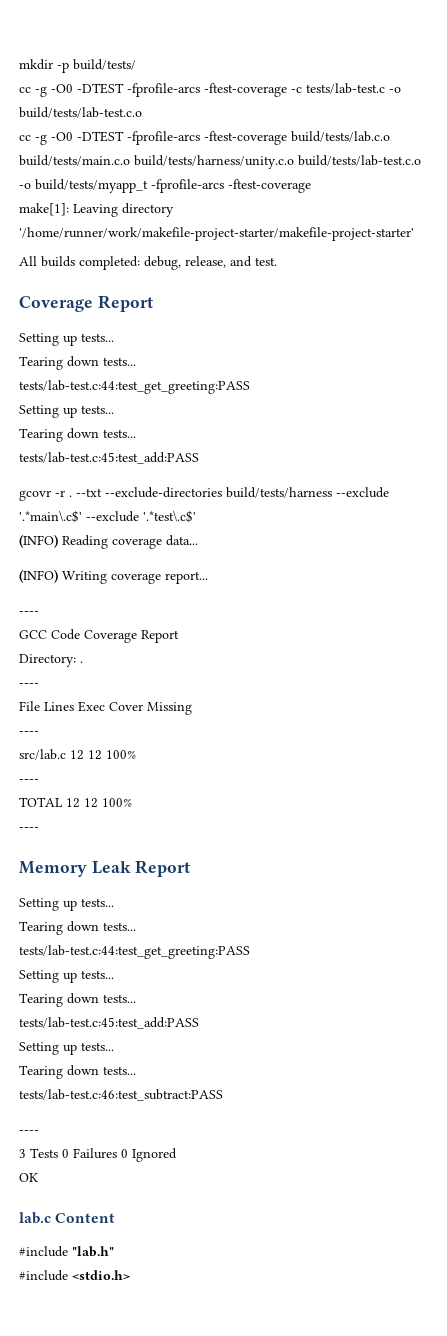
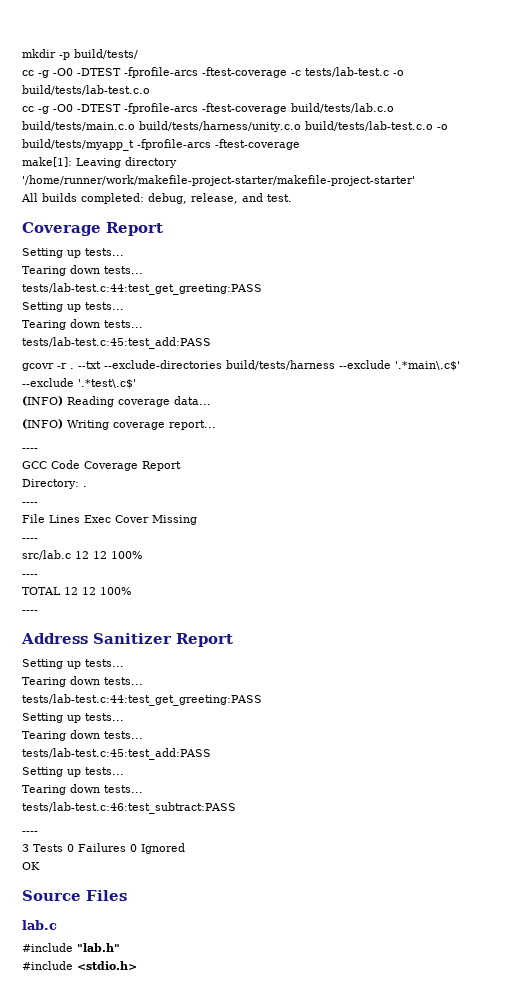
[19,861,131,877] Memory Leak -> [21,633,172,644] Address Sanitizer
(38, 1177) none -> [22,890,127,901] // Source Files
[55,1213,116,1223] Content -> (57, 925) none

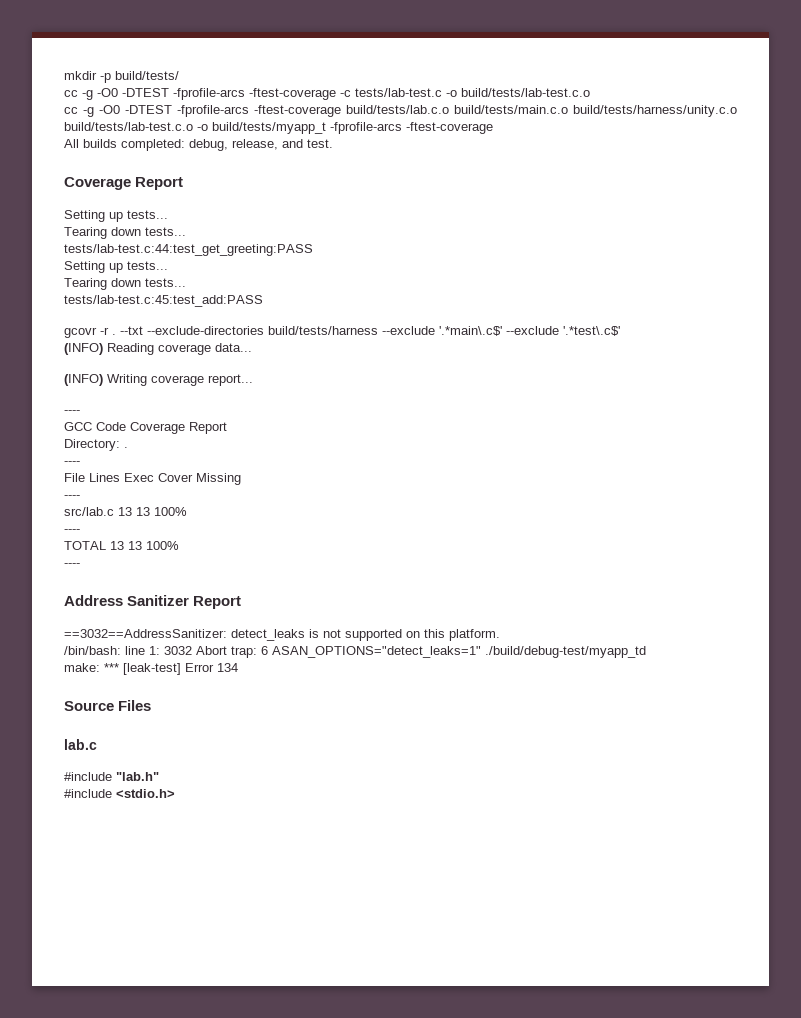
[22,157,177,168] [22,175,415,186] // make[1]: Leaving directory '/home/runner/work/makefile-project-starter/makefile-project-starter' -> (493, 128) none
[75,551,107,559] 12 12 -> [118,507,150,516] 13 13
[64,587,96,595] 12 12 -> [110,541,142,550] 13 13
[22,659,124,669] [22,676,143,687] [22,694,262,706] [22,713,124,723] [22,730,143,741] [22,748,211,760] [22,767,124,777] [22,784,143,795] [22,802,236,814] [22,831,38,834] [22,843,185,854] [22,862,40,870] Setting up tests... // Tearing down tests... // tests/lab-test.c:44:test_get_greeting:PASS // Setting up tests... // Tearing down tests... // tests/lab-test.c:45:test_add:PASS // Setting up tests... // Tearing down tests... // tests/lab-test.c:46:test_subtract:PASS // ---- // 3 Tests 0 Failures 0 Ignored // OK -> [64,629,500,641] [64,646,646,658] [64,663,238,675] ==3032==AddressSanitizer: detect_leaks is not supported on this platform. // /bin/bash: line 1: 3032 Abort trap: 6 ASAN_OPTIONS="detect_leaks=1" ./build/debug-test/myapp_td // make: *** [leak-test] Error 134

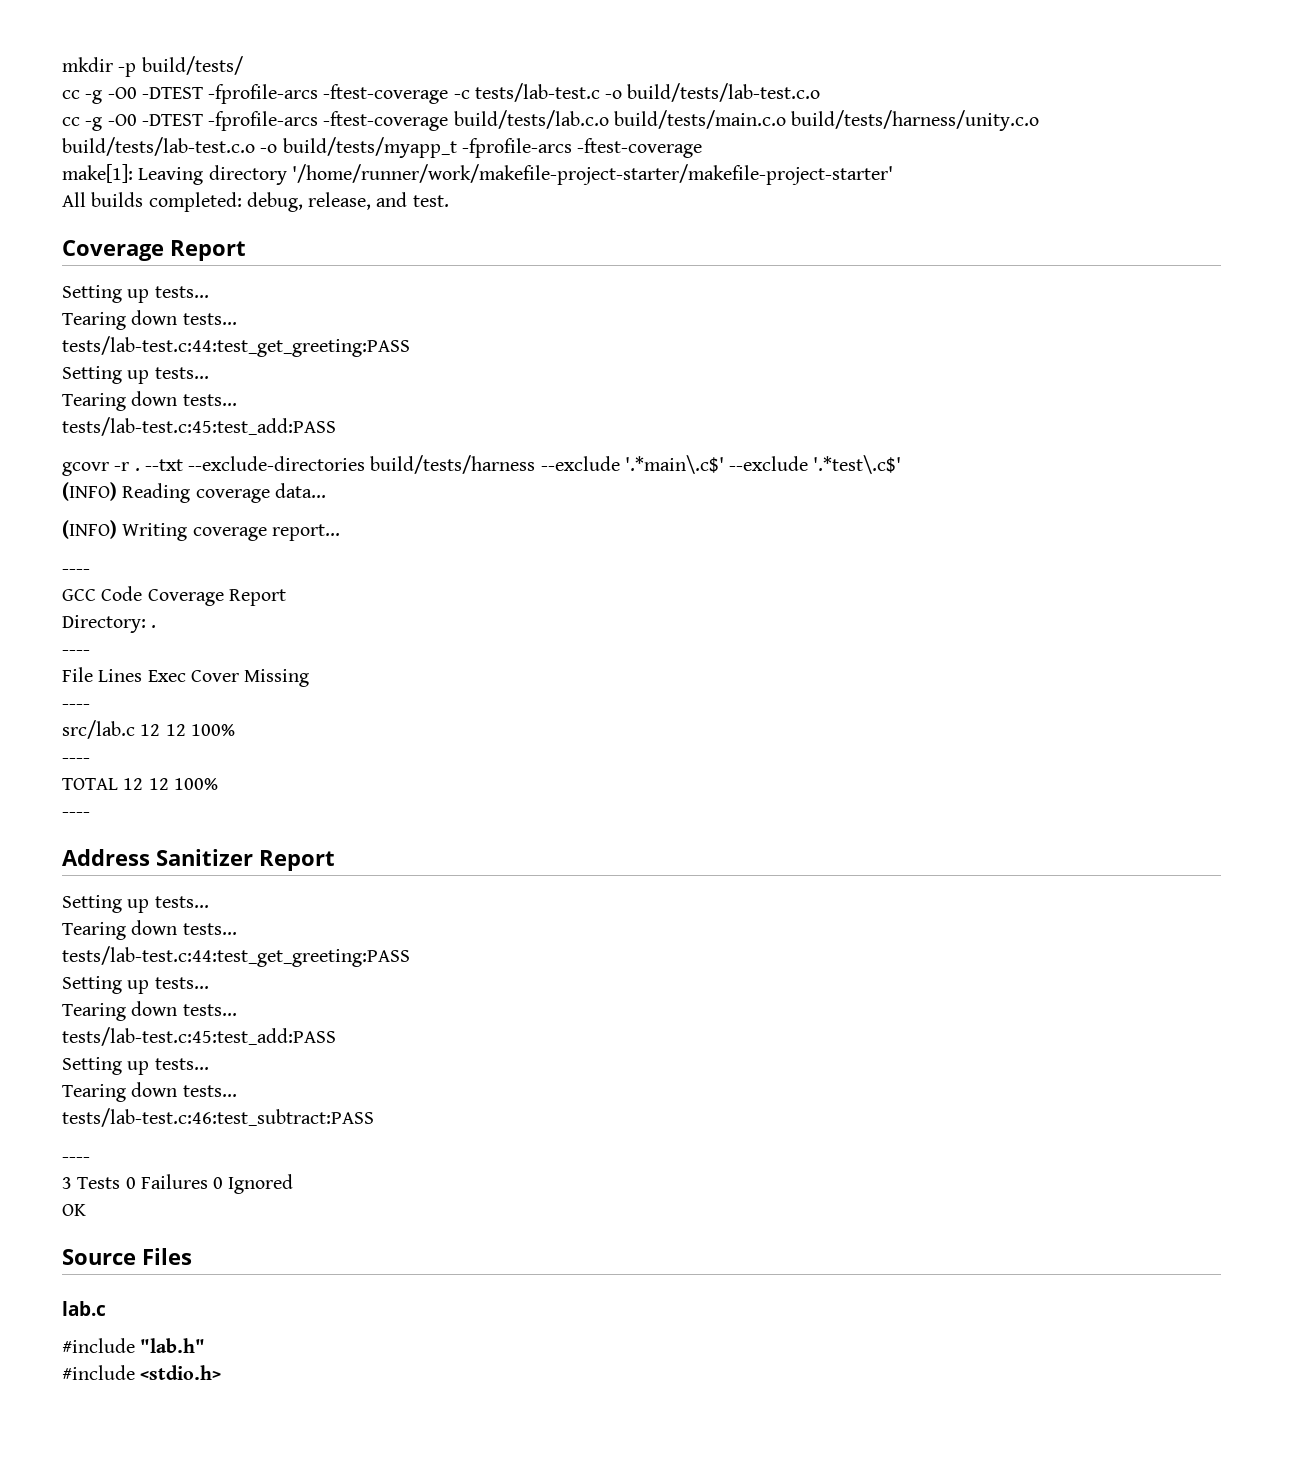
(493, 128) none -> [62,164,893,185] // make[1]: Leaving directory '/home/runner/work/makefile-project-starter/makefile-project-starter'
[118,507,150,516] 13 13 -> [140,724,186,736] 12 12
[110,541,142,550] 13 13 -> [123,778,169,790] 12 12
[64,629,500,641] [64,646,646,658] [64,663,238,675] ==3032==AddressSanitizer: detect_leaks is not supported on this platform. // /bin/bash: line 1: 3032 Abort trap: 6 ASAN_OPTIONS="detect_leaks=1" ./build/debug-test/myapp_td // make: *** [leak-test] Error 134 -> [62,895,209,913] [62,920,237,940] [62,946,410,967] [62,976,209,994] [62,1001,237,1021] [62,1027,336,1046] [62,1057,209,1075] [62,1082,237,1102] [62,1108,374,1127] [62,1157,90,1162] [62,1174,294,1194] [62,1204,86,1216] Setting up tests... // Tearing down tests... // tests/lab-test.c:44:test_get_greeting:PASS // Setting up tests... // Tearing down tests... // tests/lab-test.c:45:test_add:PASS // Setting up tests... // Tearing down tests... // tests/lab-test.c:46:test_subtract:PASS // ---- // 3 Tests 0 Failures 0 Ignored // OK

